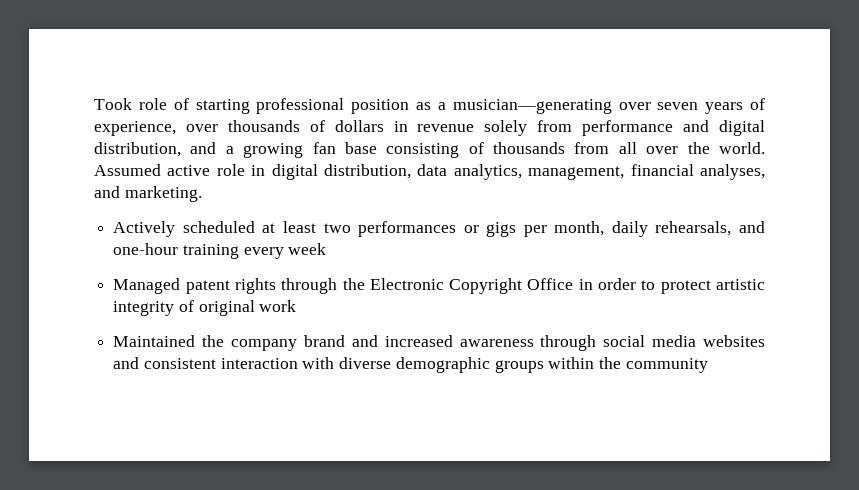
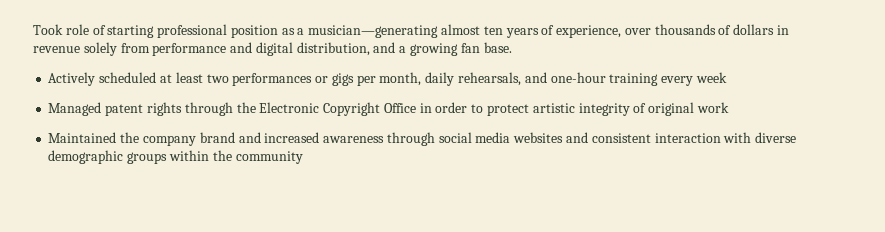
[618,102,699,110] over seven -> [441,24,503,35] almost ten
[344,142,765,158] [94,164,765,180] [94,186,202,202] base consisting of thousands from all over the world. Assumed active role in digital distribution, data analytics, management, financial analyses, and marketing. -> [483,42,512,53] base.

